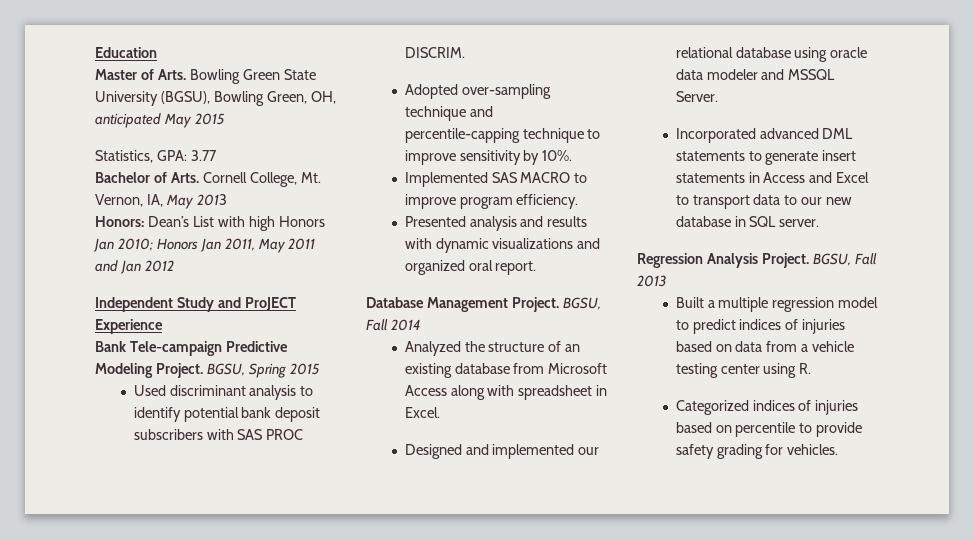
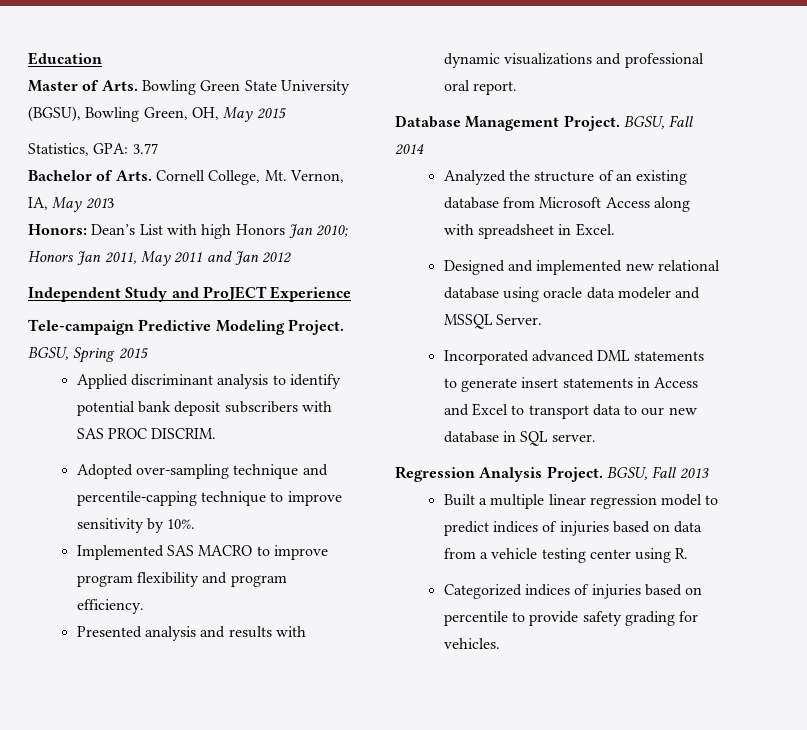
[95,113,161,128] anticipated -> (219, 113) none
[95,341,126,352] Bank -> (352, 294) none
[133,385,166,396] Used -> [76,374,128,389] Applied
(513, 203) none -> [136,572,287,587] flexibility and program
[404,260,465,275] organized -> [624,53,704,68] professional
[578,447,600,455] our -> [625,263,654,271] new
(769, 304) none -> [548,494,586,505] linear

